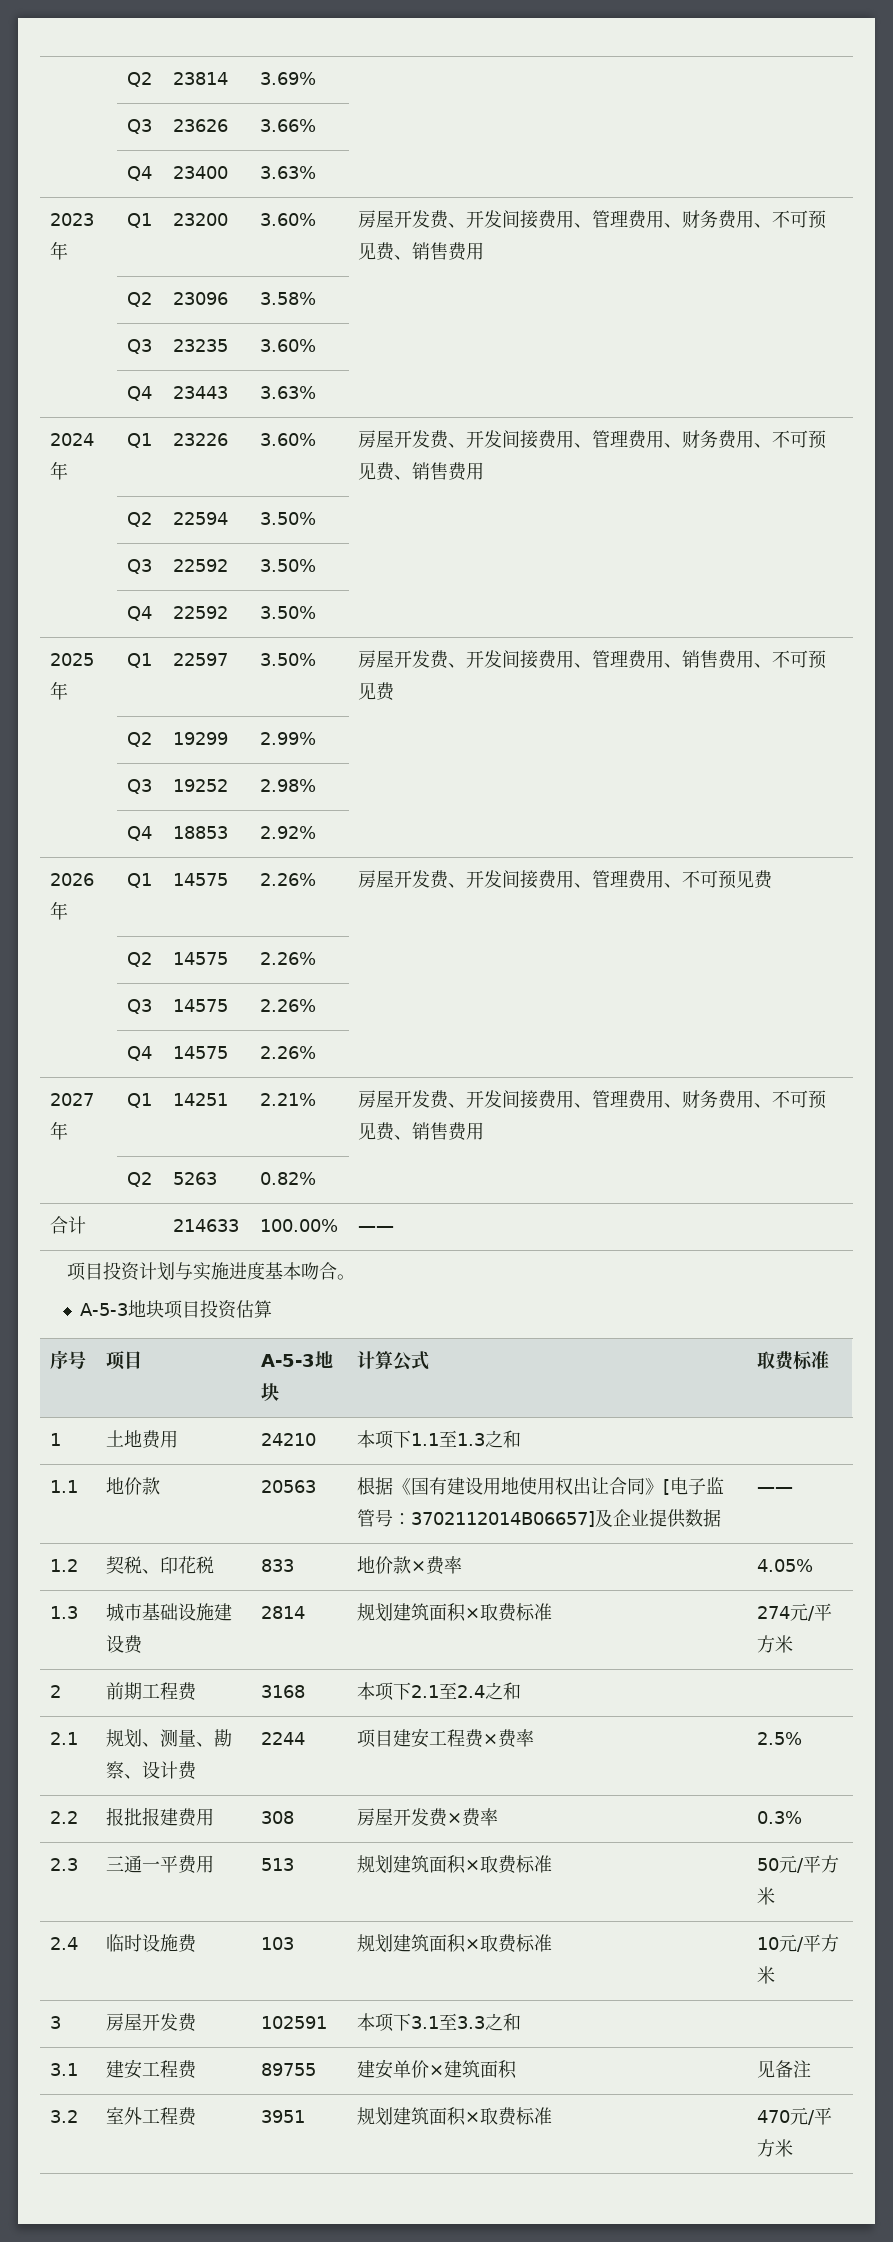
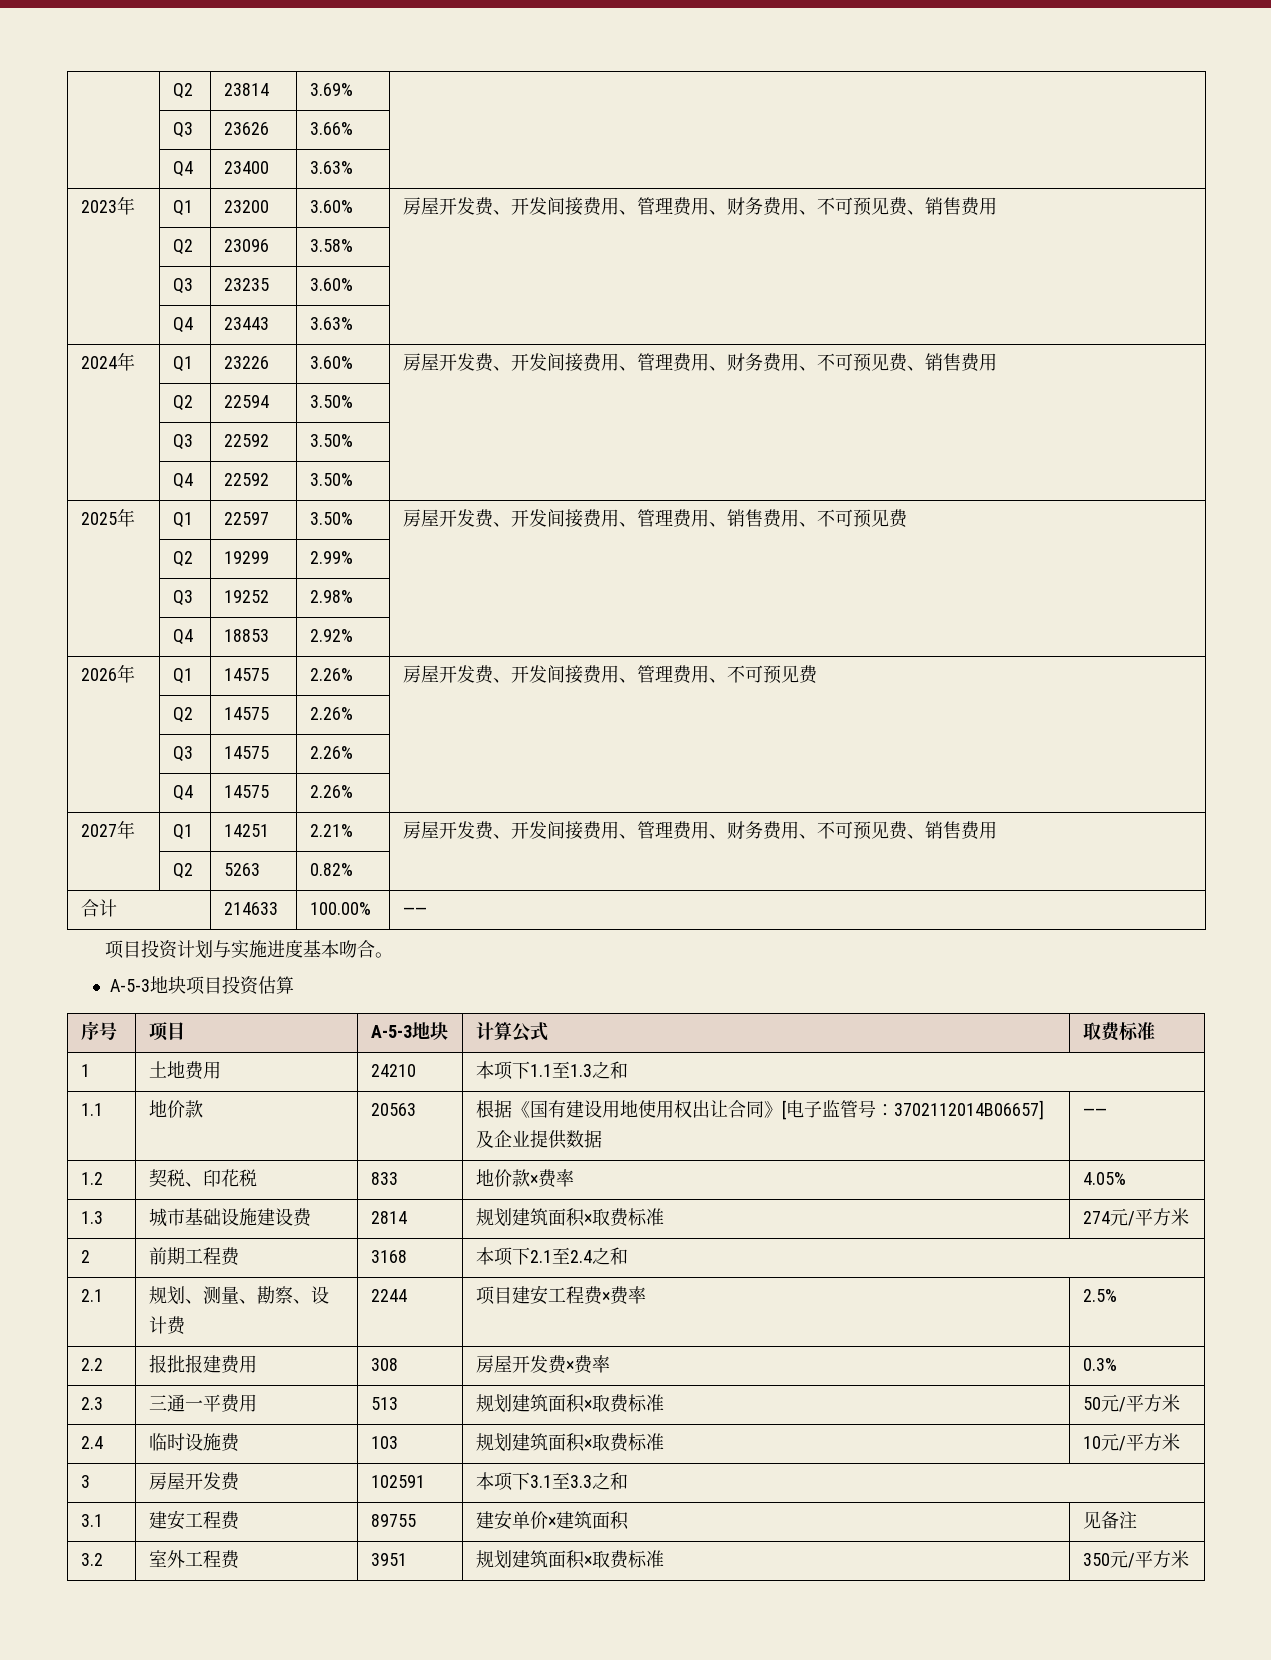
[756,2110,790,2123] 470 -> [1083,1553,1111,1566] 350

